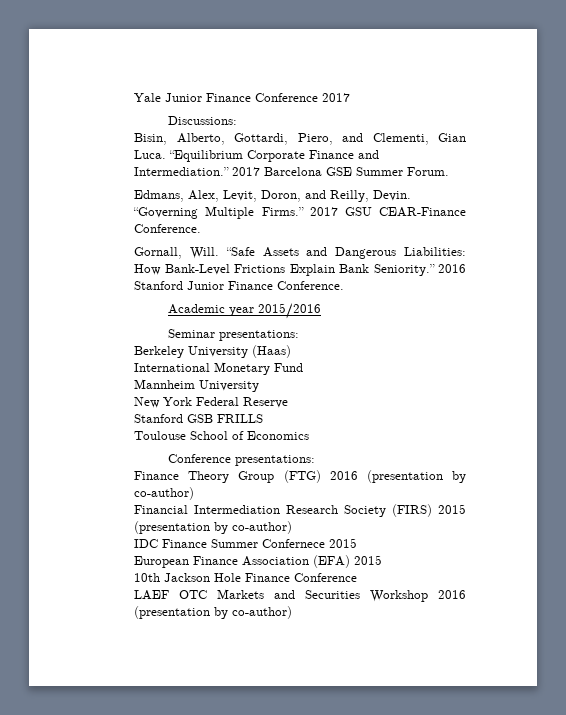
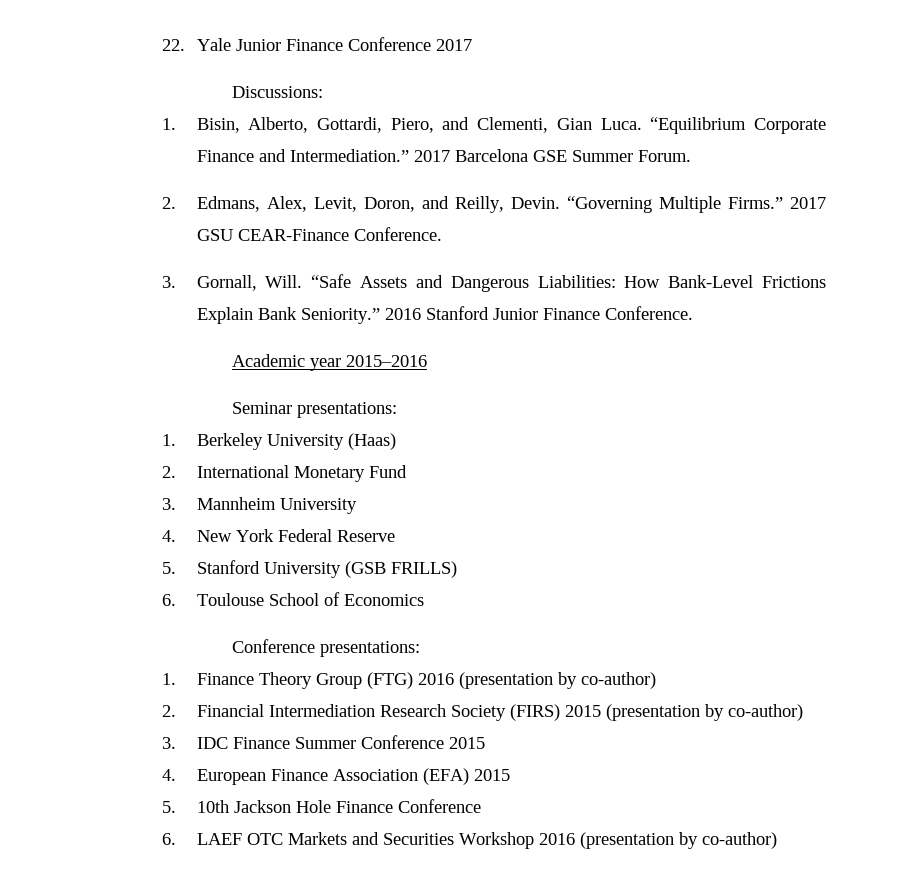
(134, 97) none -> [161,39,185,51] 22.
(238, 120) none -> [161,118,176,130] 1.
(450, 171) none -> [161,197,176,209] 2.
(202, 228) none -> [161,276,176,288] 3.
[258,303,322,319] 2015/2016 -> [345,355,427,367] 2015–2016
(300, 335) none -> [161,434,176,446] 1.
(292, 351) none -> [161,466,176,478] 2.
(304, 367) none -> [161,498,176,510] 3.
(260, 386) none -> [161,530,176,542] 4.
[134,414,264,423] Stanford GSB FRILLS // -> [161,560,457,578] [161,594,176,606] 5. Stanford University (GSB FRILLS) // 6.
(316, 460) none -> [161,673,176,685] 1.
(195, 493) none -> [161,705,176,717] 2.
(293, 527) none -> [161,737,176,749] 3.
[262,538,358,548] Confernece 2015 // -> [360,735,485,749] [161,769,176,781] Conference 2015 // 4.
(383, 560) none -> [161,801,176,813] 5.
(358, 577) none -> [161,833,176,845] 6.

